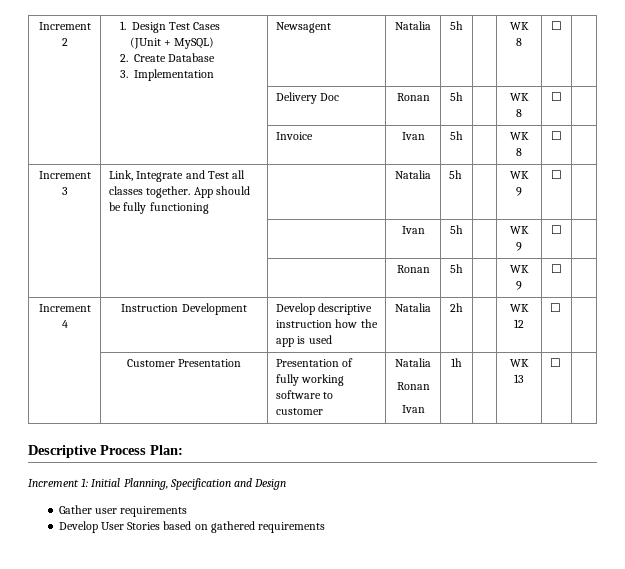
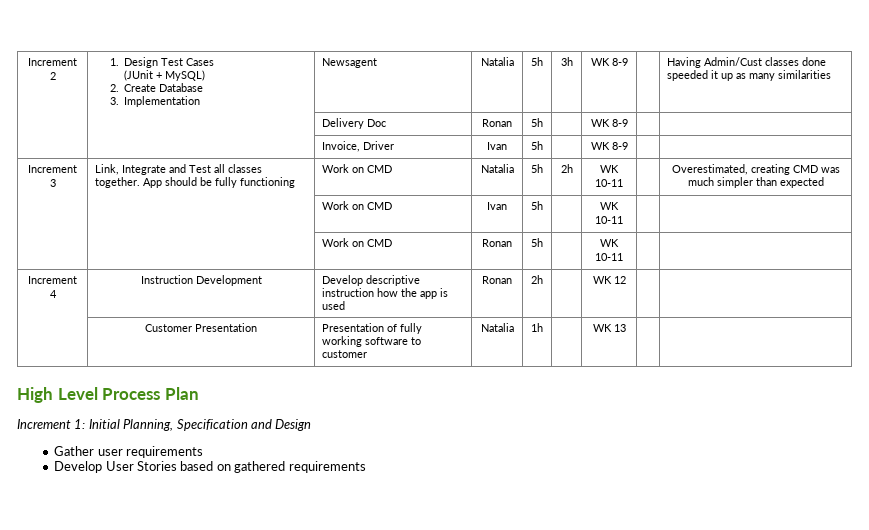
[509,22,529,30] [516,38,522,46] [551,21,562,30] | WK 8 | ☐ | -> [560,57,573,66] [590,58,628,66] [667,57,827,68] [667,70,832,81] 3h | WK 8-9 | | Having Admin/Cust classes done speeded it up as many similarities
[516,109,522,117] [551,92,562,101] [276,132,314,140] [401,132,425,140] [450,131,463,140] [509,132,529,140] [516,148,522,156] [551,131,562,140] 8 | ☐ | // | | Invoice | Ivan | 5h | | WK 8 | ☐ -> [611,119,628,127] [322,141,395,152] [487,142,507,150] [531,141,543,150] [590,142,628,150] 8-9 | | // | | Invoice, Driver | Ivan | 5h | | WK 8-9 |
[395,170,431,179] [449,170,463,179] [509,171,529,179] [516,187,522,196] [551,170,562,179] [401,226,425,234] [450,225,463,234] [509,226,529,234] [516,242,522,251] [551,225,562,234] [396,265,430,273] [450,264,463,273] [509,265,529,273] [516,281,522,290] [551,264,562,273] | Natalia | 5h | | WK 9 | ☐ | // | | | Ivan | 5h | | WK 9 | ☐ | // | | | Ronan | 5h | | WK 9 | ☐ -> [322,164,393,173] [480,164,514,173] [531,164,543,173] [560,164,573,173] [600,165,619,173] [595,179,623,187] [671,164,840,175] [687,177,824,188] [322,201,393,210] [487,202,507,210] [531,201,543,210] [600,202,619,210] [595,216,623,224] [322,238,393,247] [482,239,512,247] [531,238,543,247] [600,239,619,247] [595,253,623,261] Work on CMD | Natalia | 5h | 2h | WK 10-11 | | Overestimated, creating CMD was much simpler than expected // | | Work on CMD | Ivan | 5h | | WK 10-11 | | // | | Work on CMD | Ronan | 5h | | WK 10-11 |
[395,303,431,312] Natalia -> [482,276,512,284] Ronan
[550,303,562,312] ☐ -> (626, 280) none
[396,382,430,390] [401,405,425,413] // Ronan // Ivan -> (514, 327) none
[550,358,562,367] [28,445,183,458] ☐ | // Descriptive Process Plan: -> [17,387,199,403] | // High Level Process Plan

